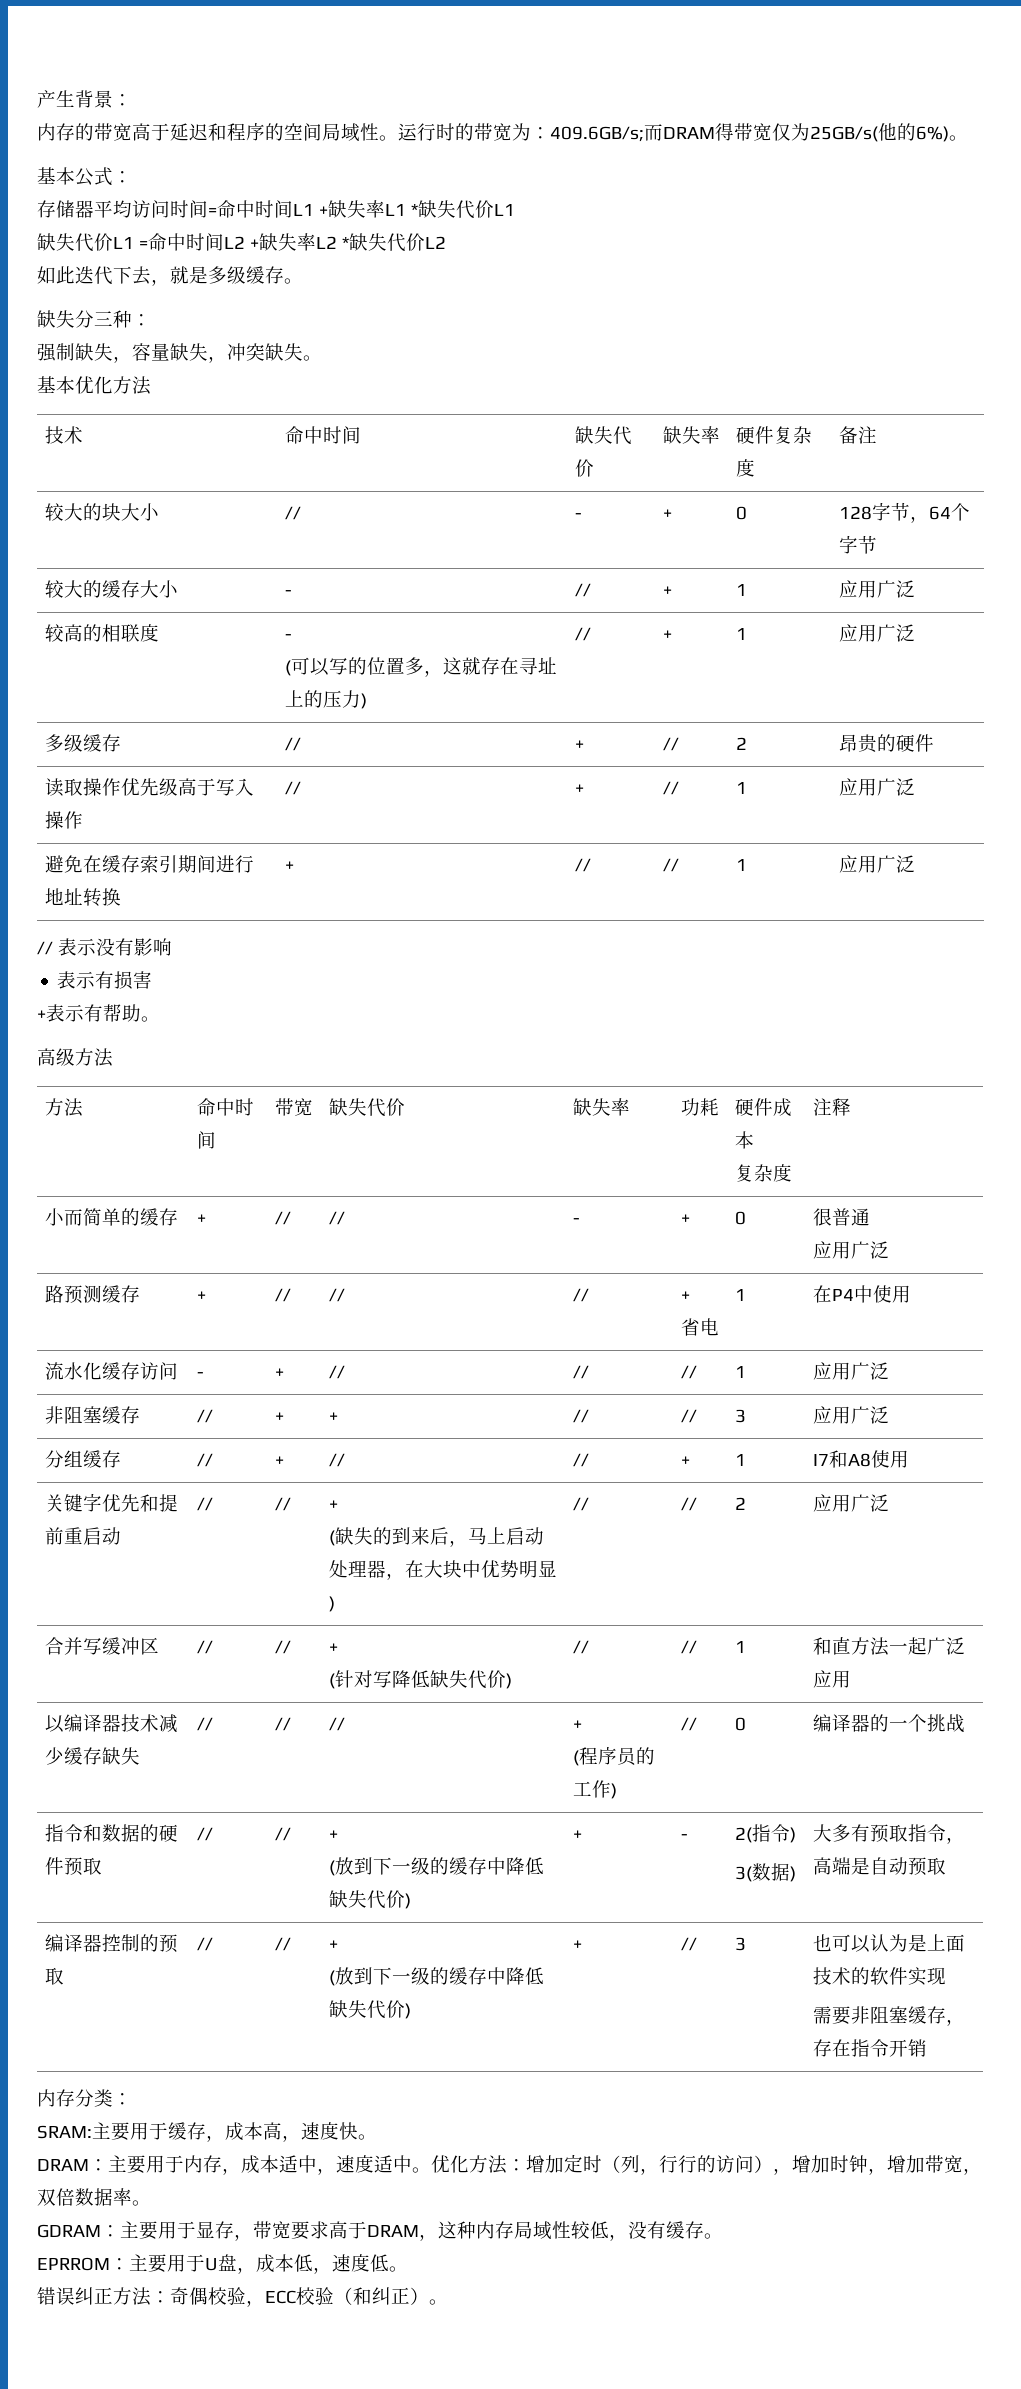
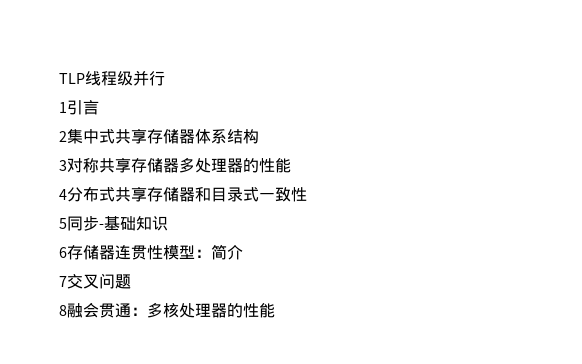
[37,90,132,108] [37,123,968,142] [37,167,132,186] [37,200,515,219] [37,233,446,252] [37,266,303,286] [37,310,151,328] [37,343,322,363] [37,376,151,395] [45,426,84,444] [285,426,362,444] [575,426,633,445] [575,459,595,477] [663,426,721,444] [736,426,813,444] [736,459,756,477] [839,426,878,444] [45,503,160,521] [285,506,302,520] [575,513,583,519] [663,509,673,519] [736,506,748,520] [839,502,971,523] [839,535,878,554] [45,580,179,598] [285,590,293,596] [575,583,592,597] [663,586,673,596] [736,584,748,596] [839,580,916,598] [45,624,160,642] [285,634,293,640] [285,657,558,677] [285,690,368,709] [575,627,592,641] [663,630,673,640] [736,628,748,640] [839,624,916,642] [45,734,122,752] [285,737,302,751] [575,740,585,750] [663,737,680,751] [736,737,748,750] [839,734,935,753] [45,778,255,797] [45,811,84,829] [285,781,302,795] [575,784,585,794] [663,781,680,795] [736,782,748,794] [839,778,916,796] [45,855,255,873] [45,888,122,907] [285,861,295,871] [575,858,592,872] [663,858,680,872] [736,859,748,871] [839,855,916,873] [37,938,172,956] [57,971,153,990] [37,1004,160,1022] [37,1048,113,1067] [45,1098,84,1117] [197,1098,255,1116] [197,1131,217,1149] [275,1098,314,1116] [329,1098,406,1117] [573,1098,631,1116] [681,1098,720,1116] [735,1098,793,1117] [735,1131,755,1149] [735,1164,793,1182] [813,1098,852,1116] [45,1208,179,1226] [197,1214,207,1224] [275,1211,292,1225] [329,1211,346,1225] [573,1218,581,1224] [681,1214,691,1224] [735,1211,747,1225] [813,1208,871,1226] [813,1241,890,1259] [45,1285,141,1304] [197,1291,207,1301] [275,1288,292,1302] [329,1288,346,1302] [573,1288,590,1302] [681,1291,691,1301] [681,1318,720,1336] [735,1289,747,1301] [813,1285,912,1303] [45,1362,179,1380] [197,1372,205,1378] [275,1368,285,1378] [329,1365,346,1379] [573,1365,590,1379] [681,1365,698,1379] [735,1366,747,1378] [813,1362,890,1380] [45,1406,141,1424] [197,1409,214,1423] [275,1412,285,1422] [329,1412,339,1422] [573,1409,590,1423] [681,1409,698,1423] [735,1409,747,1423] [813,1406,890,1424] [45,1450,122,1468] [197,1453,214,1467] [275,1456,285,1466] [329,1453,346,1467] [573,1453,590,1467] [681,1456,691,1466] [735,1454,747,1466] [813,1450,910,1468] [45,1493,179,1512] [45,1527,122,1545] [197,1497,214,1511] [275,1497,292,1511] [329,1500,339,1510] [329,1527,545,1547] [329,1560,558,1580] [329,1596,336,1612] [573,1497,590,1511] [681,1497,698,1511] [735,1497,747,1510] [813,1494,890,1512] [45,1637,160,1655] [197,1640,214,1654] [275,1640,292,1654] [329,1643,339,1653] [329,1670,513,1689] [573,1640,590,1654] [681,1640,698,1654] [735,1641,747,1653] [813,1637,966,1656] [813,1670,852,1688] [45,1714,179,1733] [45,1747,141,1765] [197,1717,214,1731] [275,1717,292,1731] [329,1717,346,1731] [573,1720,583,1730] [573,1747,656,1766] [573,1780,618,1799] [681,1717,698,1731] [735,1717,747,1731] [813,1714,966,1733] [45,1824,179,1842] [45,1857,103,1876] [197,1827,214,1841] [275,1827,292,1841] [329,1830,339,1840] [329,1857,545,1876] [329,1890,412,1909] [573,1830,583,1840] [681,1834,689,1840] [735,1824,797,1843] [735,1863,797,1882] [813,1824,966,1844] [813,1857,947,1876] [45,1934,179,1953] [45,1967,65,1985] [197,1937,214,1951] [275,1937,292,1951] [329,1940,339,1950] [329,1967,545,1986] [329,2000,412,2019] [573,1940,583,1950] [681,1937,698,1951] [735,1937,747,1951] [813,1934,966,1953] [813,1967,947,1986] [813,2006,966,2026] [813,2039,928,2057] [37,2089,132,2107] [37,2122,377,2142] [37,2154,982,2175] [37,2188,151,2206] [37,2221,723,2241] [37,2254,408,2274] [37,2287,448,2307] 产生背景： // 内存的带宽高于延迟和程序的空间局域性。运行时的带宽为：409.6GB/s;而DRAM得带宽仅为25GB/s(他的6%)。 // 基本公式： // 存储器平均访问时间=命中时间L1 +缺失率L1 *缺失代价L1 // 缺失代价L1 =命中时间L2 +缺失率L2 *缺失代价L2 // 如此迭代下去，就是多级缓存。 // 缺失分三种： // 强制缺失，容量缺失，冲突缺失。 // 基本优化方法 // 技术 | 命中时间 | 缺失代价 | 缺失率 | 硬件复杂度 | 备注 // 较大的块大小 | // | - | + | 0 | 128字节，64个字节 // 较大的缓存大小 | - | // | + | 1 | 应用广泛 // 较高的相联度 | - // (可以写的位置多，这就存在寻址上的压力) | // | + | 1 | 应用广泛 // 多级缓存 | // | + | // | 2 | 昂贵的硬件 // 读取操作优先级高于写入操作 | // | + | // | 1 | 应用广泛 // 避免在缓存索引期间进行地址转换 | + | // | // | 1 | 应用广泛 // // 表示没有影响 // 表示有损害 // +表示有帮助。 // 高级方法 // 方法 | 命中时间 | 带宽 | 缺失代价 | 缺失率 | 功耗 | 硬件成本 // 复杂度 | 注释 // 小而简单的缓存 | + | // | // | - | + | 0 | 很普通 // 应用广泛 // 路预测缓存 | + | // | // | // | + // 省电 | 1 | 在P4中使用 // 流水化缓存访问 | - | + | // | // | // | 1 | 应用广泛 // 非阻塞缓存 | // | + | + | // | // | 3 | 应用广泛 // 分组缓存 | // | + | // | // | + | 1 | I7和A8使用 // 关键字优先和提前重启动 | // | // | + // (缺失的到来后，马上启动处理器，在大块中优势明显) | // | // | 2 | 应用广泛 // 合并写缓冲区 | // | // | + // (针对写降低缺失代价) | // | // | 1 | 和直方法一起广泛应用 // 以编译器技术减少缓存缺失 | // | // | // | + // (程序员的工作) | // | 0 | 编译器的一个挑战 // 指令和数据的硬件预取 | // | // | + // (放到下一级的缓存中降低缺失代价) | + | - | 2(指令) // 3(数据) | 大多有预取指令，高端是自动预取 // 编译器控制的预取 | // | // | + // (放到下一级的缓存中降低缺失代价) | + | // | 3 | 也可以认为是上面技术的软件实现 // 需要非阻塞缓存，存在指令开销 // 内存分类： // SRAM:主要用于缓存，成本高，速度快。 // DRAM：主要用于内存，成本适中，速度适中。优化方法：增加定时（列，行行的访问），增加时钟，增加带宽，双倍数据率。 // GDRAM：主要用于显存，带宽要求高于DRAM，这种内存局域性较低，没有缓存。 // EPRROM：主要用于U盘，成本低，速度低。 // 错误纠正方法：奇偶校验，ECC校验（和纠正）。 -> [59,70,165,86] [59,100,99,115] [59,129,259,144] [59,157,291,173] [59,186,307,202] [59,216,168,231] [59,244,243,260] [59,273,131,289] [59,302,275,318] TLP线程级并行 // 1引言 // 2集中式共享存储器体系结构 // 3对称共享存储器多处理器的性能 // 4分布式共享存储器和目录式一致性 // 5同步-基础知识 // 6存储器连贯性模型：简介 // 7交叉问题 // 8融会贯通：多核处理器的性能

